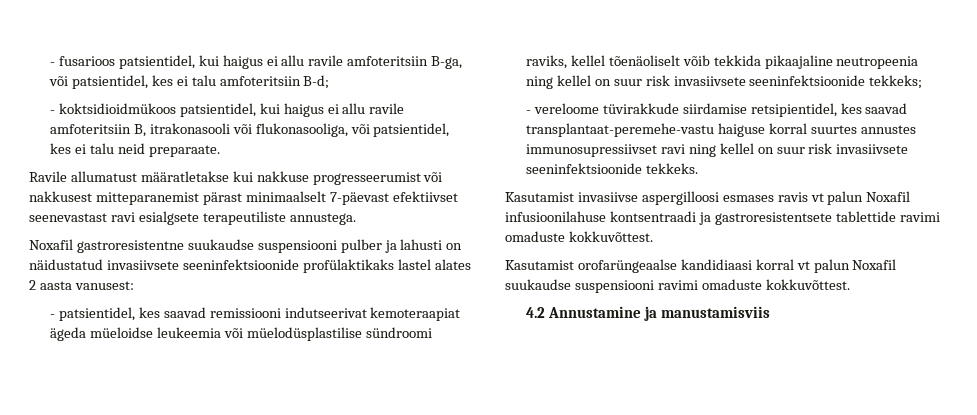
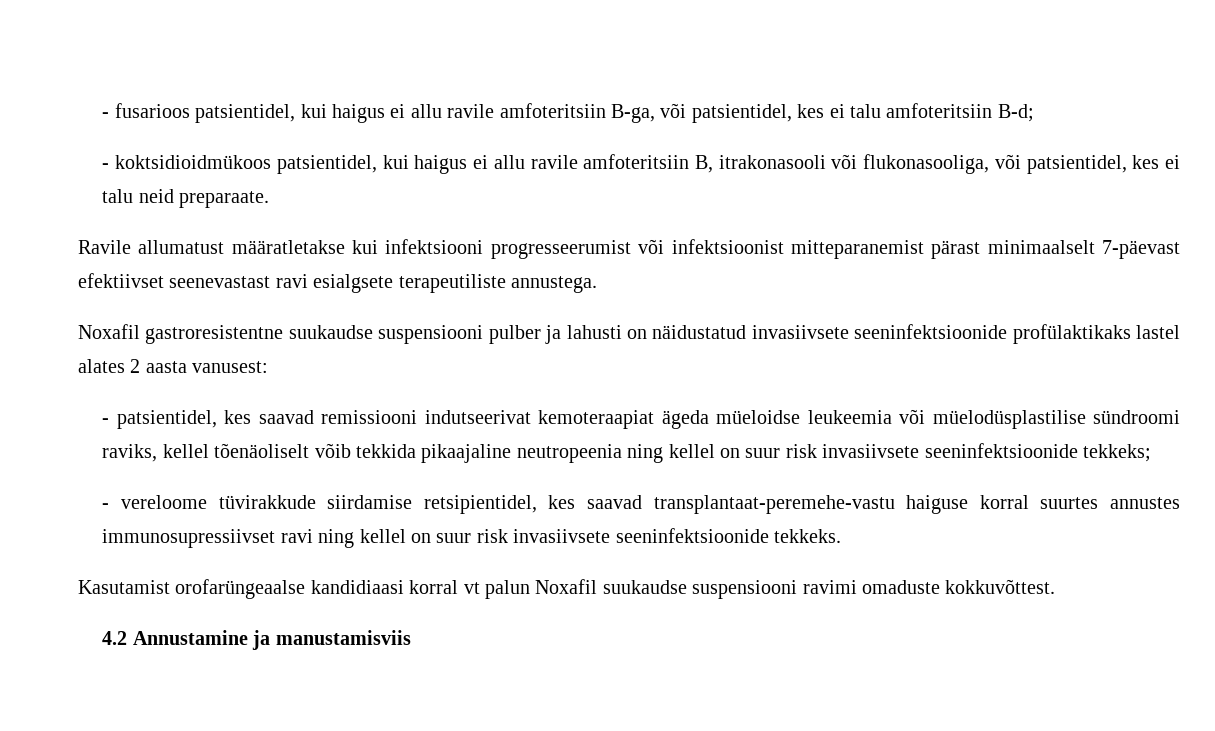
[256,171,309,182] nakkuse -> [385,239,484,254] infektsiooni
[29,191,92,202] nakkusest -> [671,239,784,254] infektsioonist
[505,191,911,205] [505,211,940,225] [505,231,653,242] // Kasutamist invasiivse aspergilloosi esmases ravis vt palun Noxafil infusioonilahuse kontsentraadi ja gastroresistentsete tablettide ravimi omaduste kokkuvõttest. -> (842, 536) none

